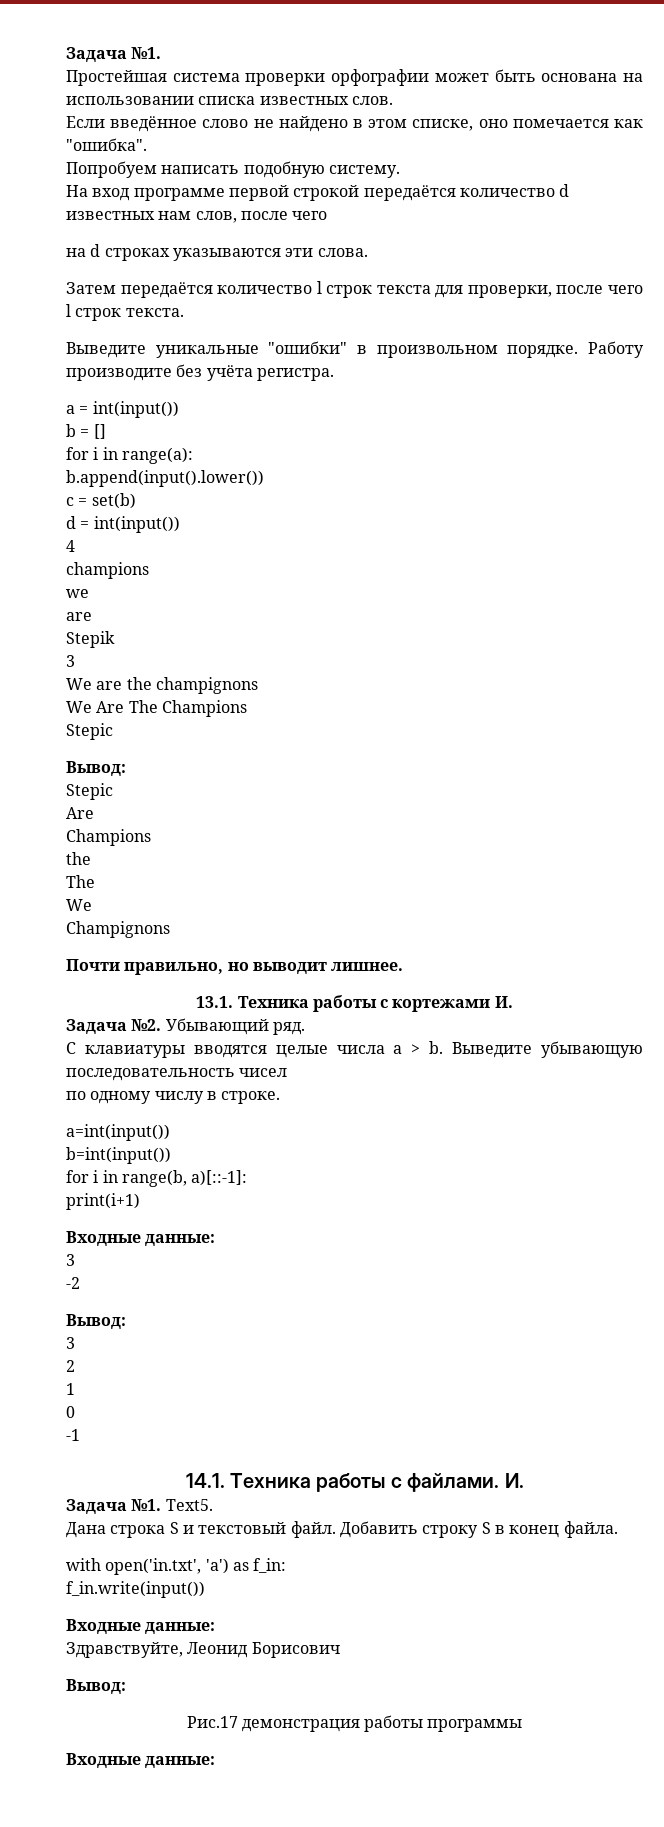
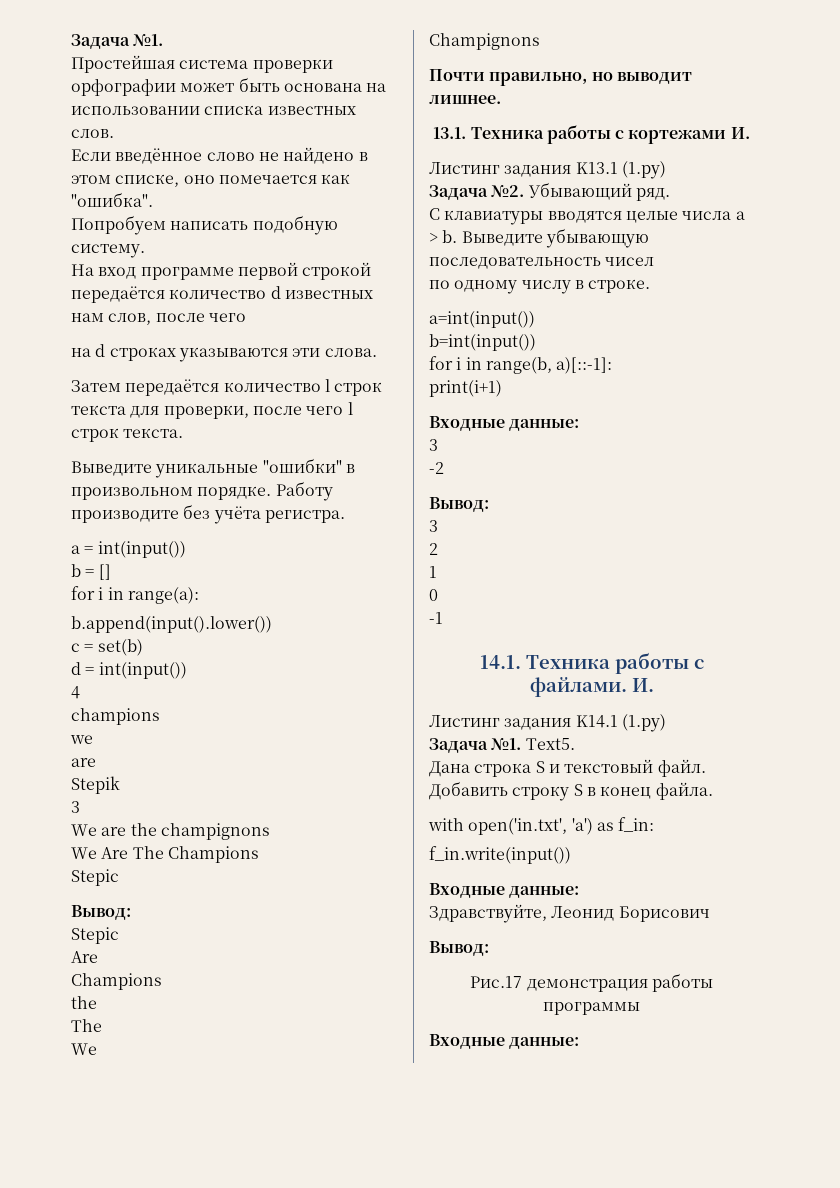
(513, 1002) none -> [429,161,666,179] // Листинг задания K13.1 (1.py)
(524, 1480) none -> [429,714,666,732] // Листинг задания K14.1 (1.py)

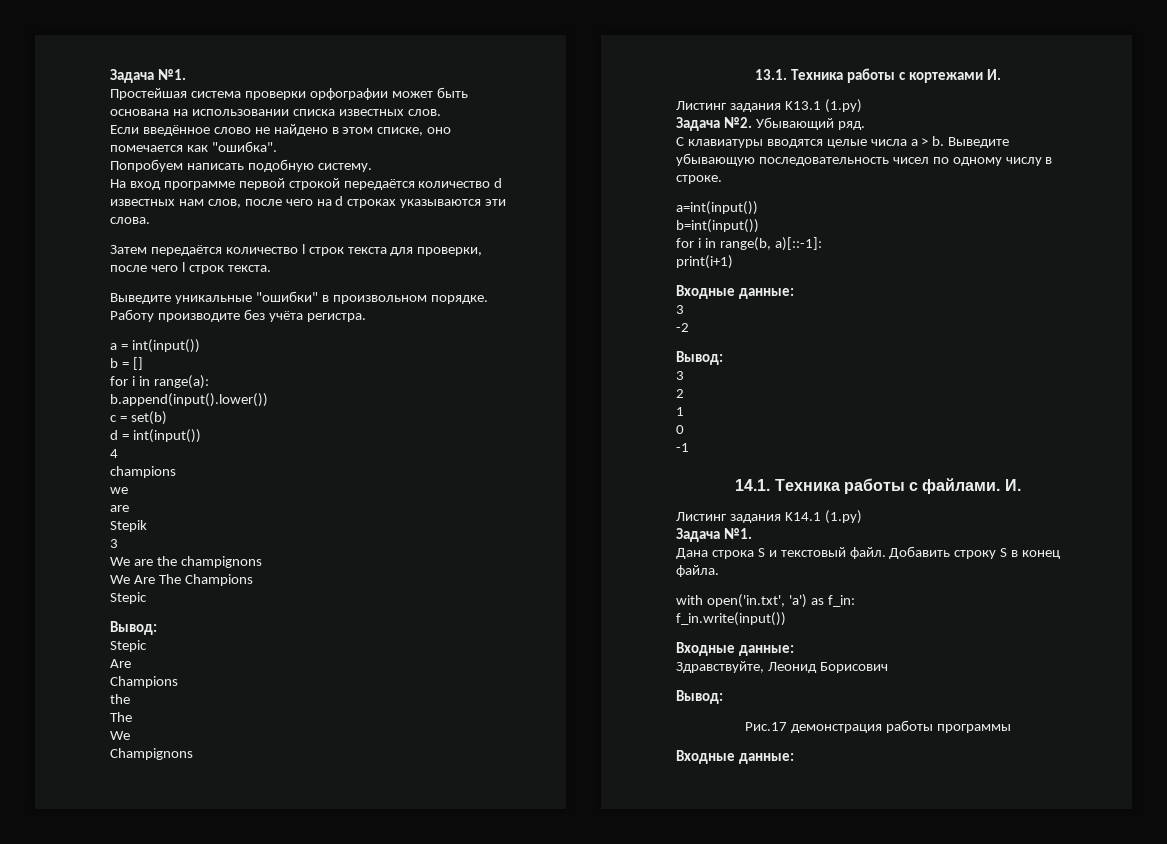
(246, 317) // -> (313, 202) none
[429,69,692,86] [429,95,501,104] // Почти правильно, но выводит лишнее. -> (193, 754) none
(655, 261) // -> (929, 160) none
[525,738,575,750] Text5. -> (752, 533) none

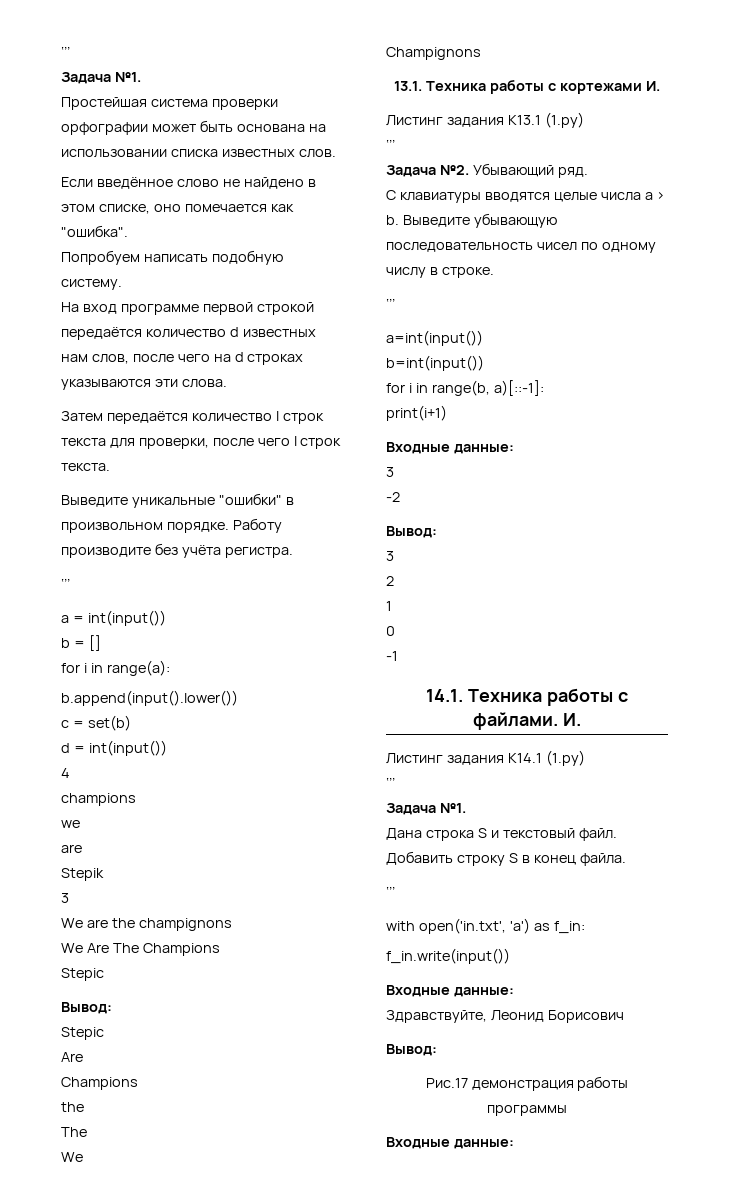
(110, 76) none -> [61,46,70,57] ‘’’ //
(366, 317) none -> [61,578,70,589] // ‘’’
(862, 106) none -> [386,139,395,150] // ‘’’
(722, 179) none -> [386,298,395,309] // ‘’’
(862, 517) none -> [386,777,395,788] // ‘’’
(719, 571) none -> [386,886,395,897] // ‘’’

